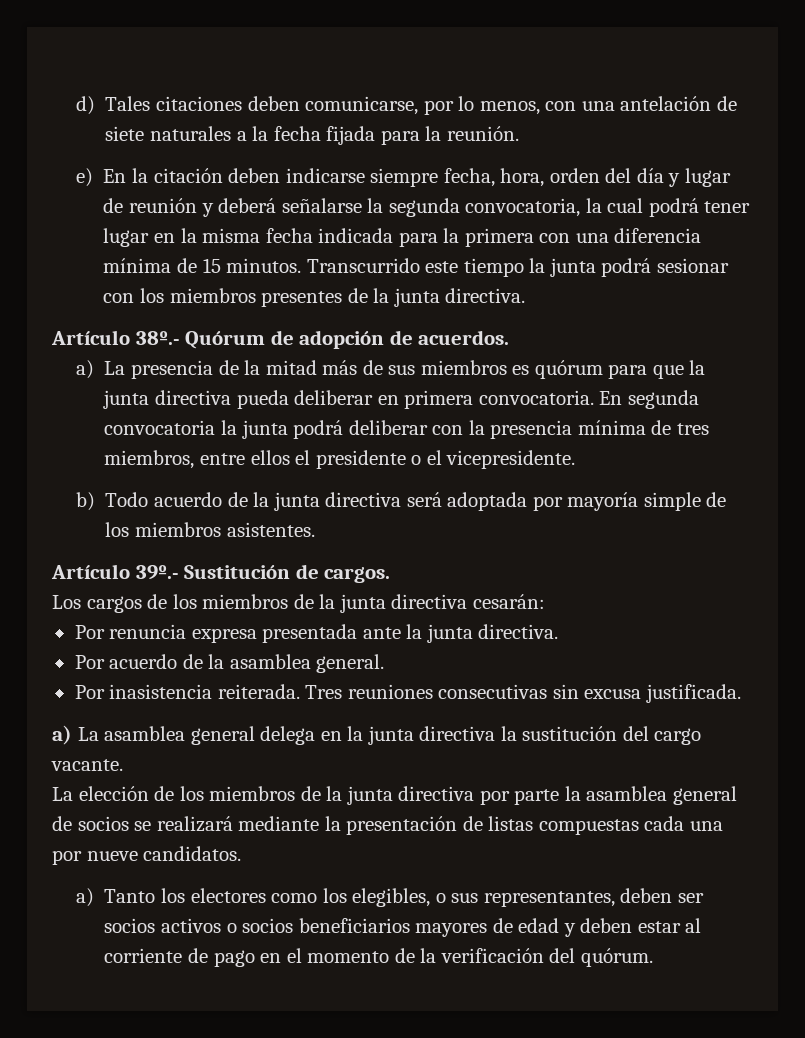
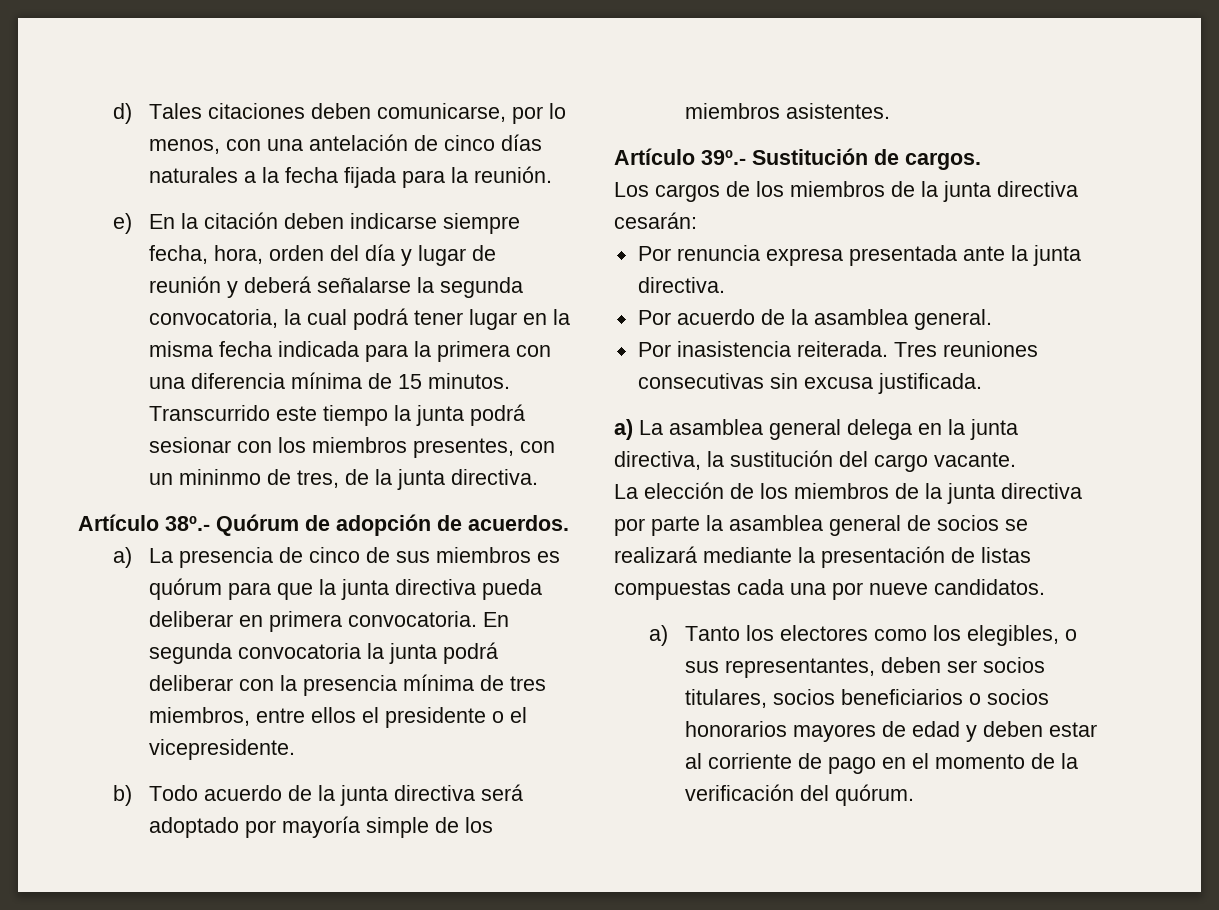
[105,126,145,141] siete -> [443,134,542,151] cinco días
[261,291,343,307] presentes -> [412,438,555,458] [148,469,339,488] presentes, con un mininmo de tres,
[244,360,358,375] la mitad más -> [308,547,360,563] cinco
[447,492,528,511] adoptada -> [148,817,239,838] adoptado
[419,726,496,741] directiva -> [614,451,701,470] directiva,
[160,918,221,933] activos -> [684,689,963,708] titulares, socios beneficiarios
[298,918,410,933] beneficiarios -> [684,721,787,737] honorarios

